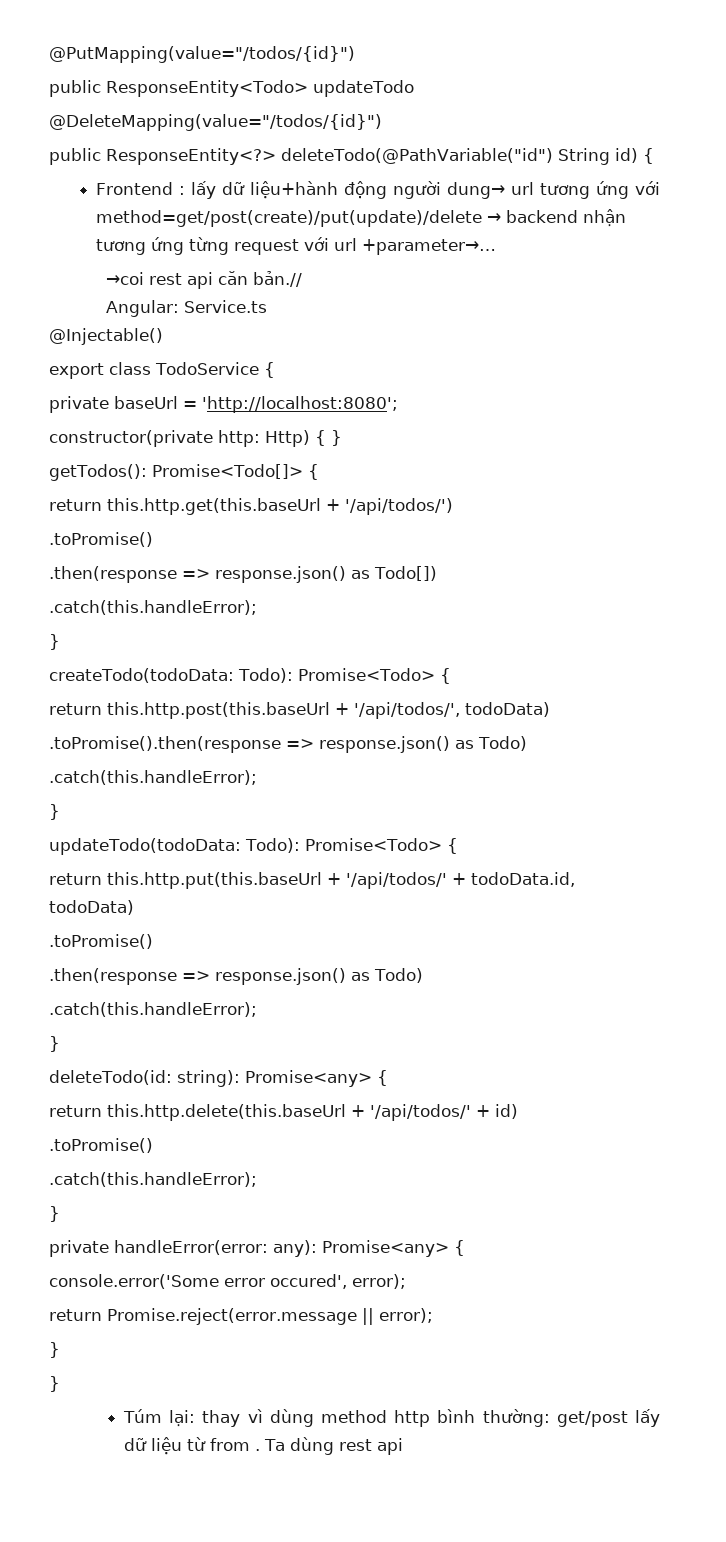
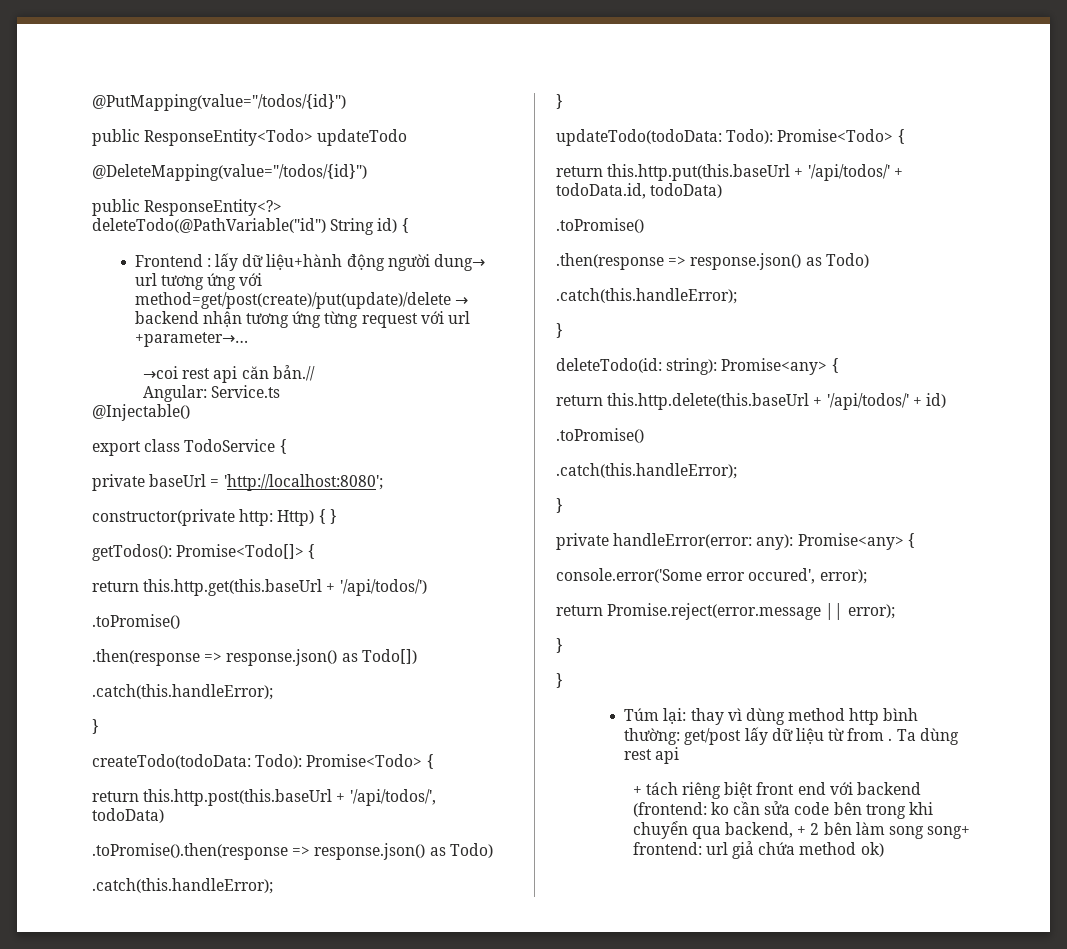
(403, 1446) none -> [632,782,921,799] [632,801,933,819] [632,821,971,839] [632,841,884,859] // + tách riêng biệt front end với backend (frontend: ko cần sửa code bên trong khi chuyển qua backend, + 2 bên làm song song+ frontend: url giả chứa method ok)

